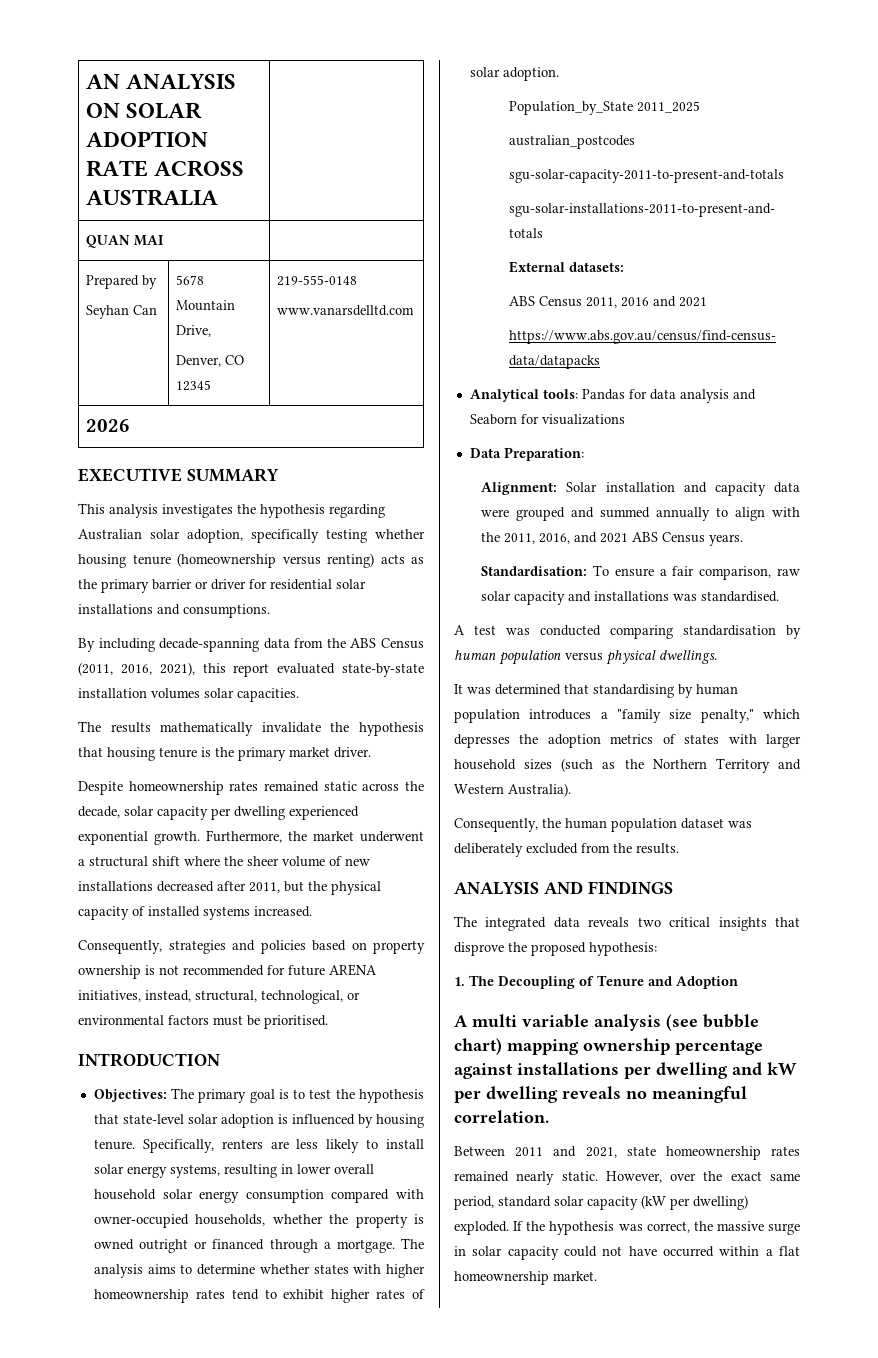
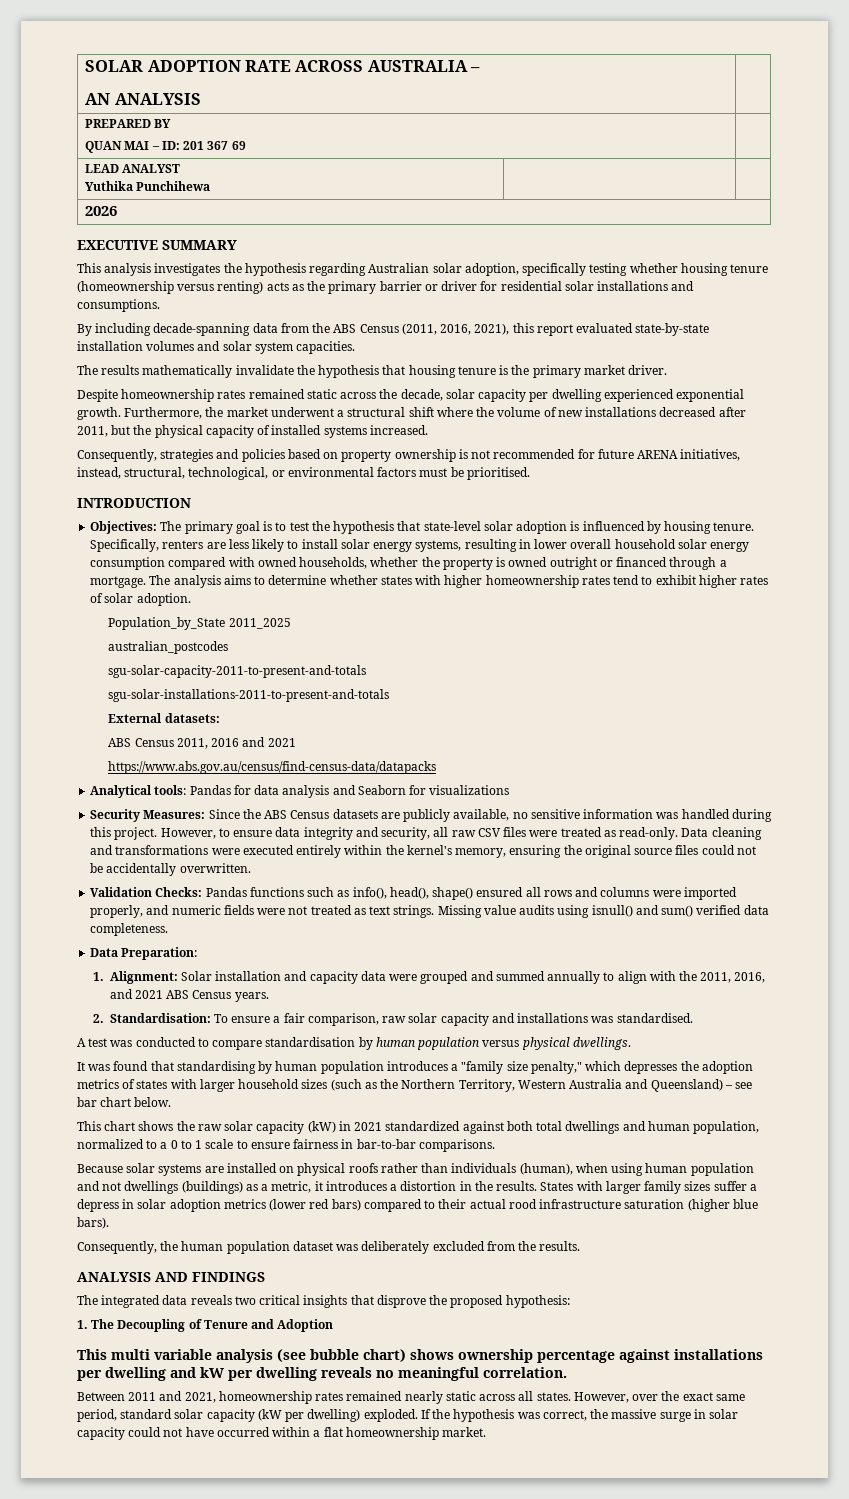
[86,74,237,90] [86,103,121,118] AN ANALYSIS ON -> (85, 66) none
[86,235,165,248] [86,275,158,289] [86,305,158,319] [176,275,205,285] [176,300,236,311] [176,325,212,337] [176,355,245,367] [176,380,212,391] [277,275,358,286] [277,305,415,316] | // QUAN MAI | // Prepared by // Seyhan Can | 5678 Mountain Drive, // Denver, CO 12345 | 219-555-0148 // www.vanarsdelltd.com -> [470,67,481,72] [85,93,201,105] [85,119,172,128] [85,141,246,153] [85,164,181,173] [85,181,211,191] – // AN ANALYSIS | // PREPARED BY // QUAN MAI – ID: 201 367 69 | // LEAD ANALYST // Yuthika Punchihewa | |
[204,688,234,698] solar -> [197,341,293,354] and solar system
[247,856,279,866] sheer -> (495, 412) none
[93,1214,189,1228] owner-occupied -> [257,557,297,567] owned
(625, 419) none -> [90,809,772,822] [90,827,762,840] [90,845,756,858] [90,863,251,876] [90,887,737,900] [90,905,769,918] [90,923,169,936] // Security Measures: Since the ABS Census datasets are publicly available, no sensitive information was handled during this project. However, to ensure data integrity and security, all raw CSV files were treated as read-only. Data cleaning and transformations were executed entirely within the kernel's memory, ensuring the original source files could not be accidentally overwritten. // Validation Checks: Pandas functions such as info(), head(), shape() ensured all rows and columns were imported properly, and numeric fields were not treated as text strings. Missing value audits using isnull() and sum() verified data completeness.
(584, 454) none -> [92,972,104,981] 1.
(744, 540) none -> [92,1014,104,1023] 2.
[610,625,673,639] comparing -> [197,1038,263,1050] to compare
[495,684,561,695] determined -> [113,1061,149,1071] found
[715,758,801,773] [454,783,571,797] Territory and Western Australia). -> [458,1079,753,1092] [77,1097,172,1107] [77,1121,760,1134] [77,1139,495,1152] [77,1163,754,1176] [77,1181,757,1194] [77,1199,758,1212] [77,1217,109,1229] Territory, Western Australia and Queensland) – see bar chart below. // This chart shows the raw solar capacity (kW) in 2021 standardized against both total dwellings and human population, normalized to a 0 to 1 scale to ensure fairness in bar-to-bar comparisons. // Because solar systems are installed on physical roofs rather than individuals (human), when using human population and not dwellings (buildings) as a metric, it introduces a distortion in the results. States with larger family sizes suffer a depress in solar adoption metrics (lower red bars) compared to their actual rood infrastructure saturation (higher blue bars).
[454,1015,468,1027] A -> [77,1349,107,1360] This
[507,1039,579,1055] mapping -> [410,1349,454,1360] shows
[626,1146,656,1156] state -> (216, 1397) none
[561,1171,598,1181] static. -> [445,1391,571,1401] static across all states.

